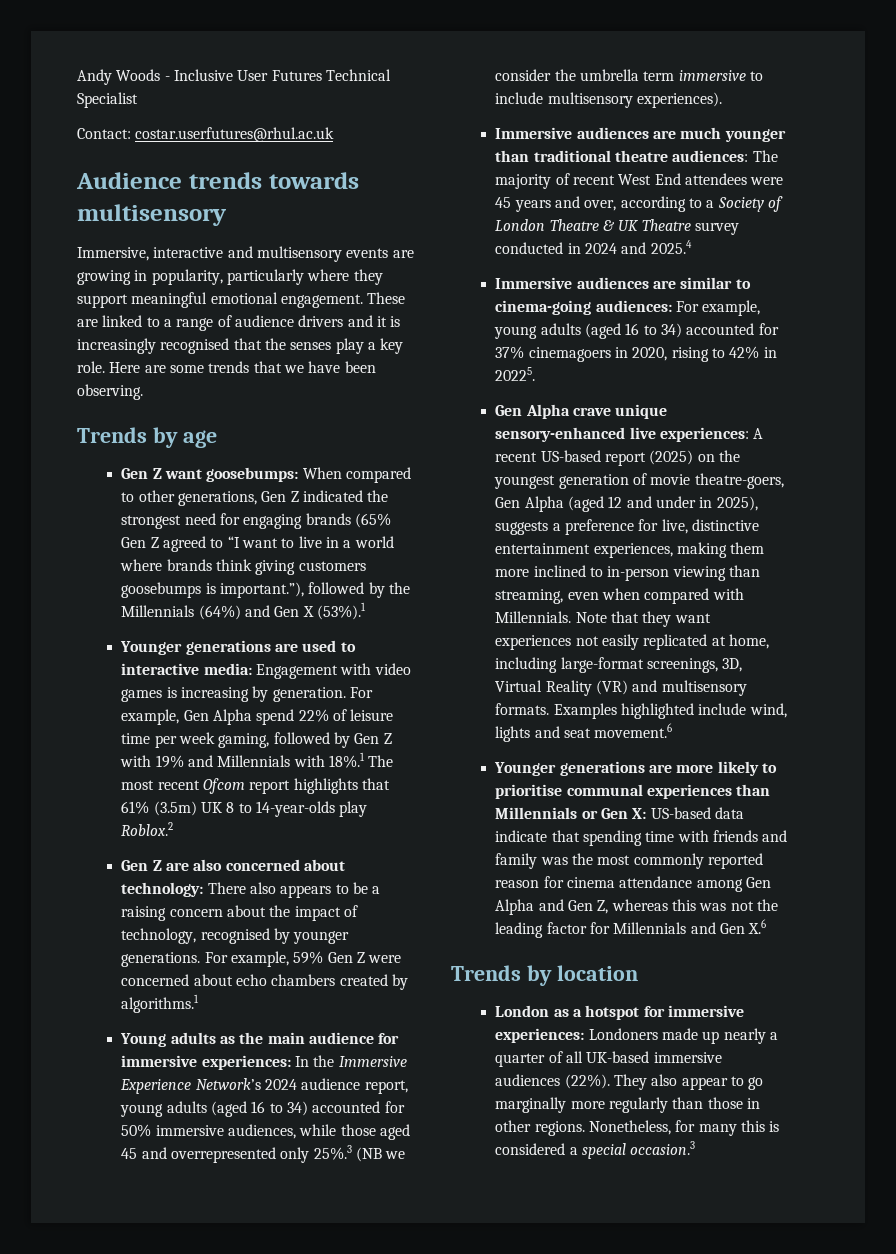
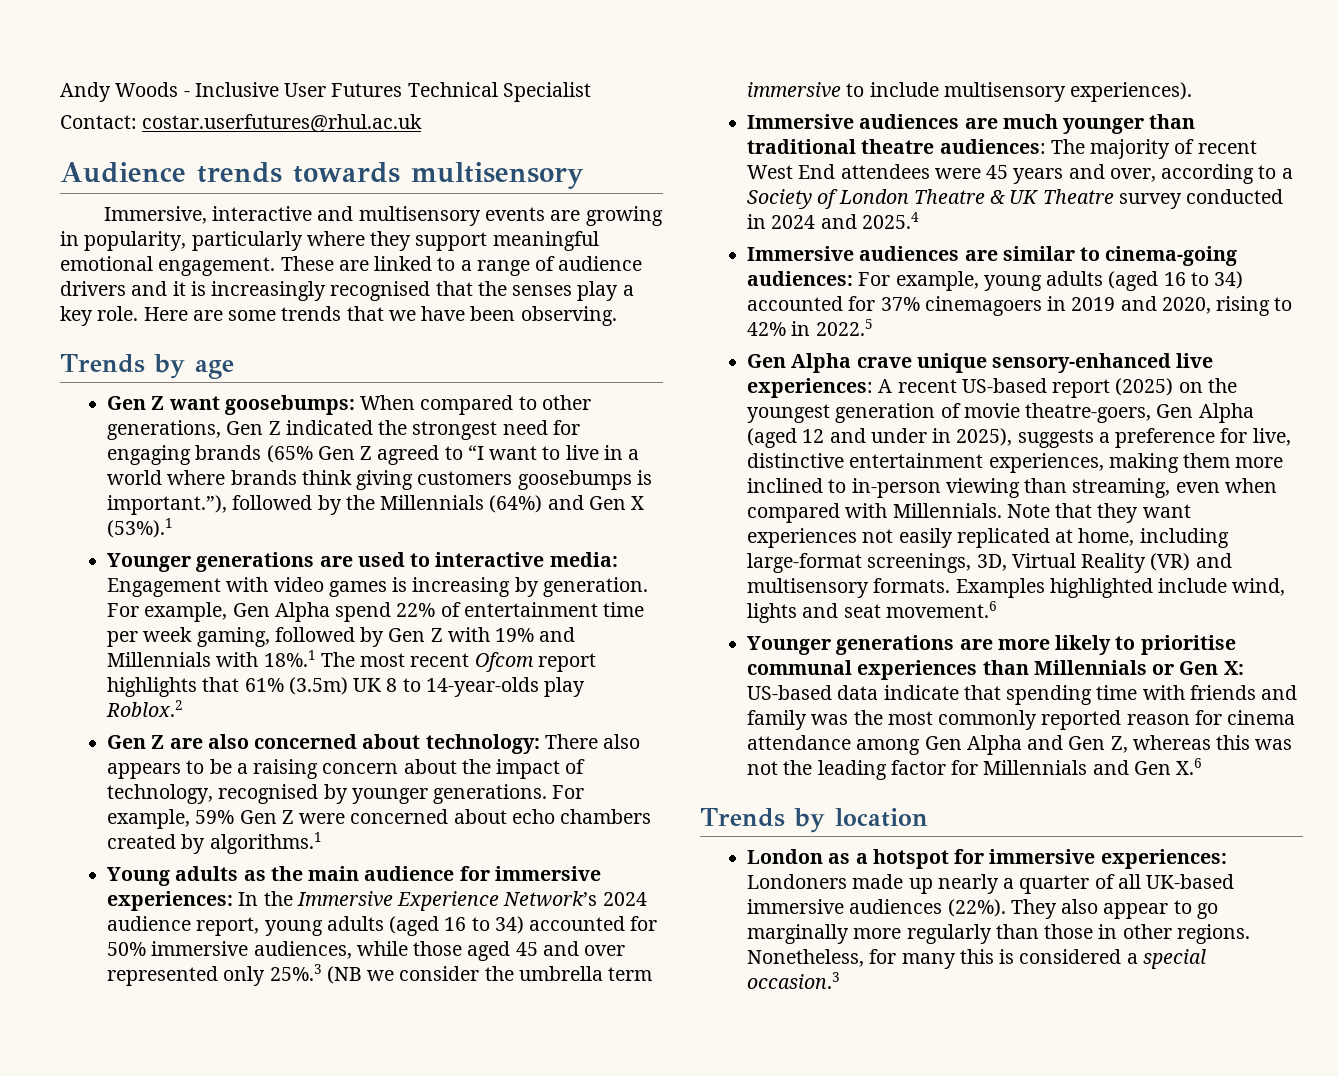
[350,709,394,721] leisure -> [463,602,598,617] entertainment
[170,1147,276,1163] overrepresented -> [584,945,626,956] [106,966,218,986] over represented
(628, 352) none -> [1071,296,1157,311] 2019 and
[495,367,536,381] 20225. -> [815,319,873,336] 2022.5

